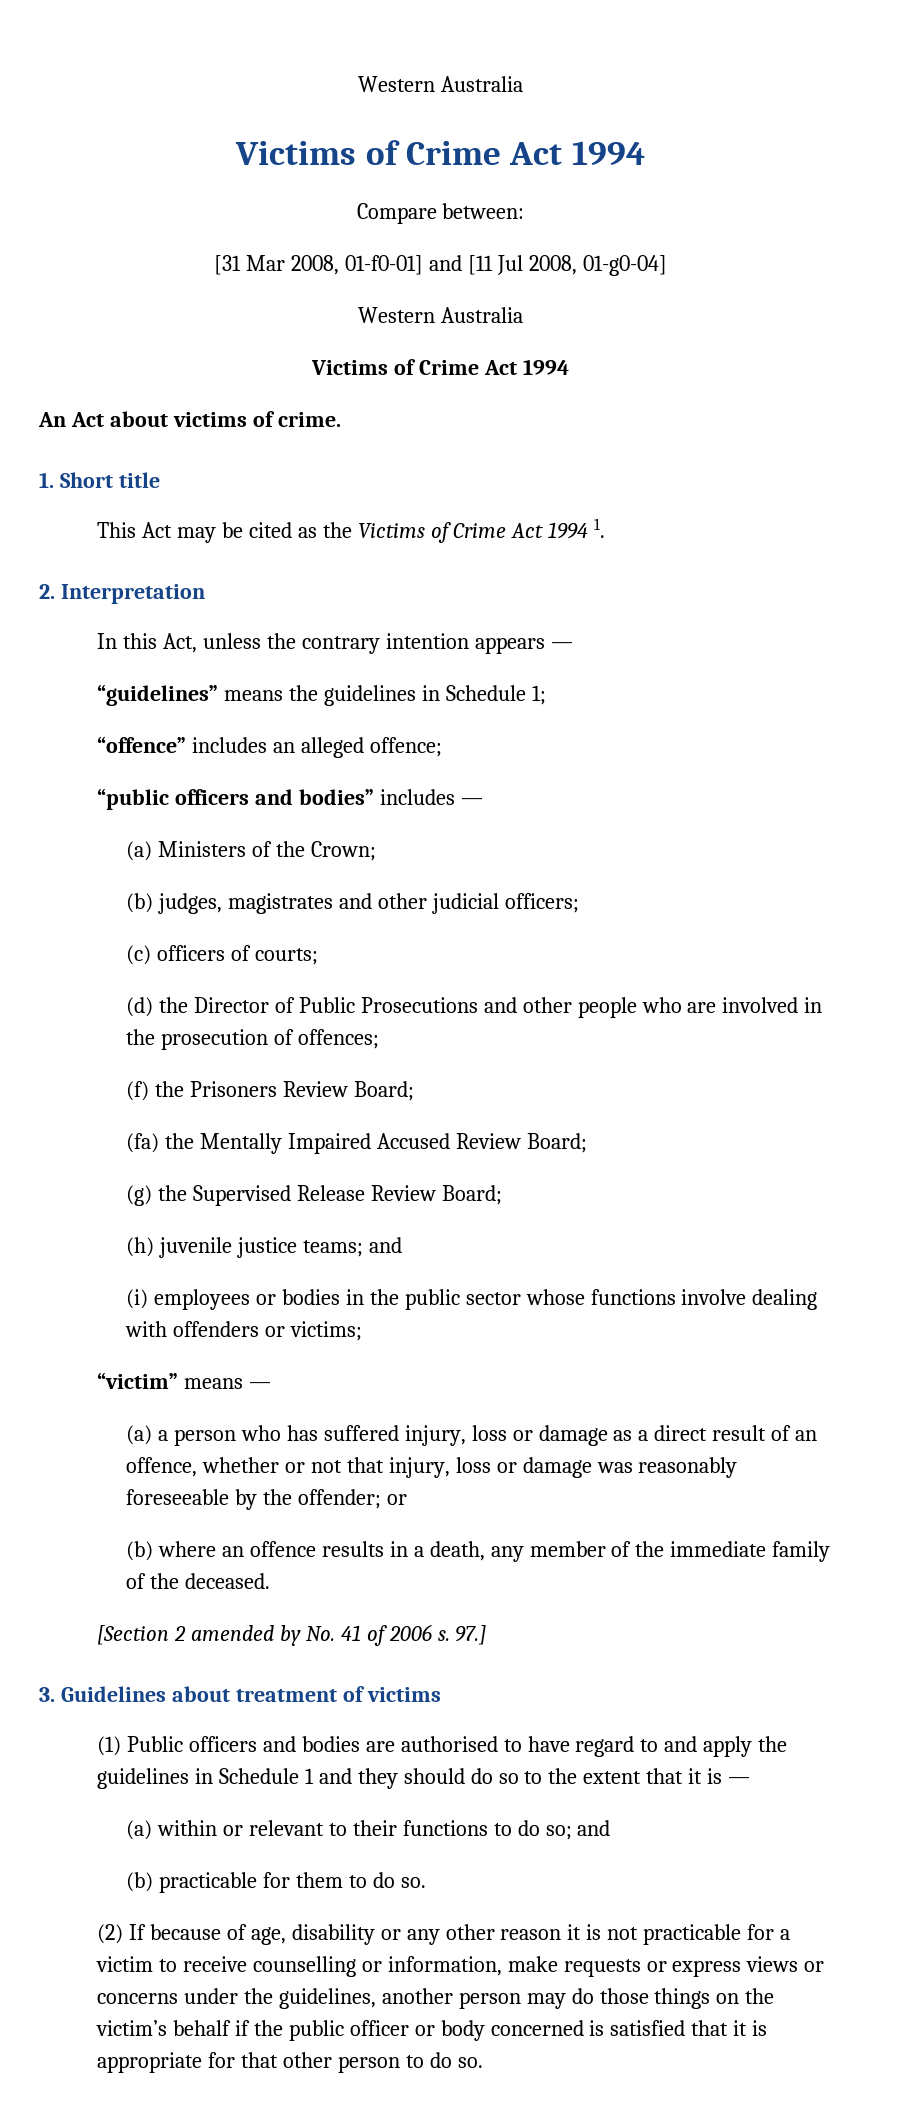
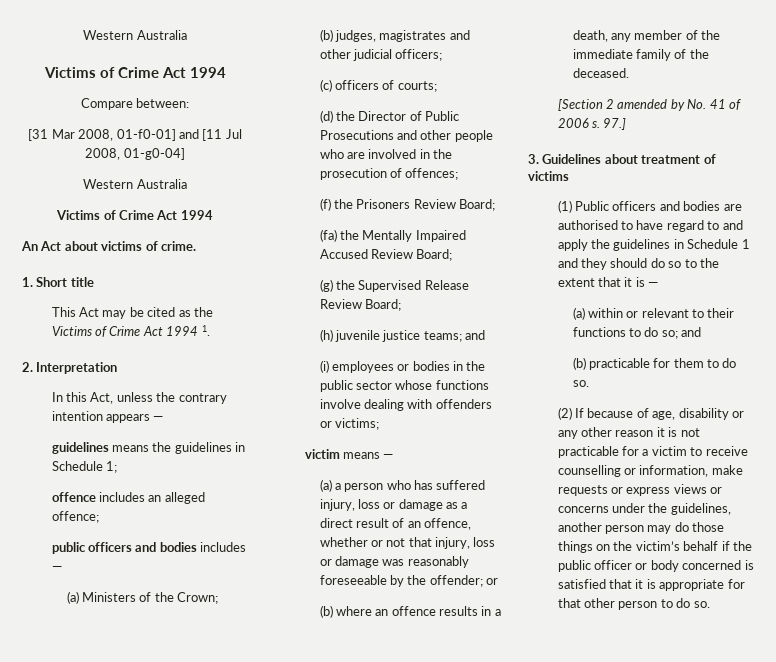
[97,684,219,706] “guidelines” -> [51,442,109,454] guidelines
[97,736,187,753] “offence” -> [51,492,96,502] offence
[97,788,374,810] “public officers and bodies” -> [51,542,197,554] public officers and bodies
[97,1372,179,1389] “victim” -> [304,449,340,459] victim

